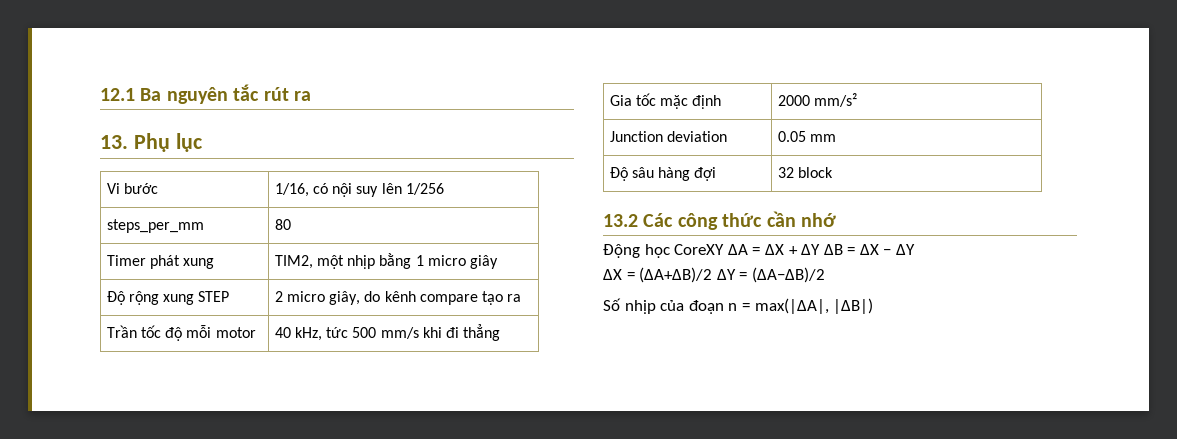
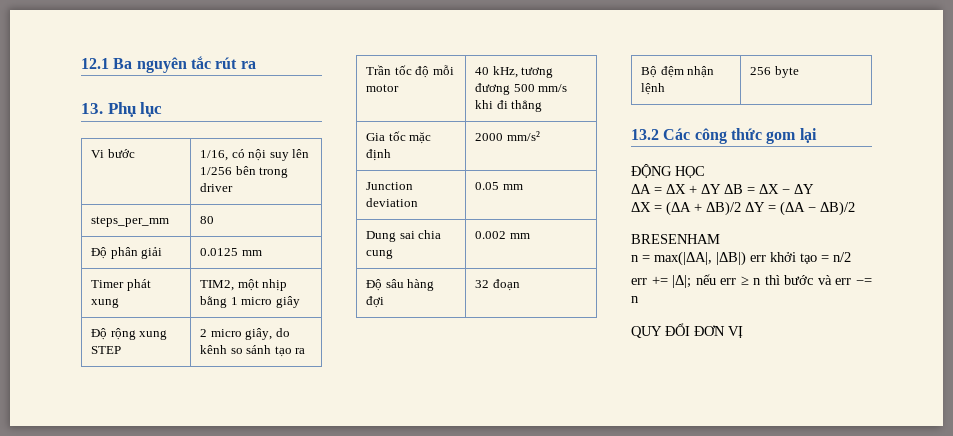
(444, 189) none -> [235,166,289,178] [200,183,234,192] bên trong driver
(291, 224) none -> [91,247,163,259] [200,248,262,256] // Độ phân giải | 0.0125 mm
[419,294,478,305] compare -> [230,345,272,354] so sánh
[326,327,349,338] tức -> [521,67,554,78] [475,83,511,95] tương đương
(837, 138) none -> [366,230,442,242] [366,249,394,259] [475,231,530,239] // Dung sai chia cung | 0.002 mm
[798,167,834,178] block -> [492,279,520,291] [641,66,715,78] [641,83,666,95] [750,66,799,78] đoạn // Bộ đệm nhận lệnh | 256 byte
[766,211,836,227] [603,244,725,258] cần nhớ // Động học CoreXY -> [766,128,817,144] [631,164,705,178] gom lại // ĐỘNG HỌC //
[639,267,825,283] [603,298,874,314] (ΔA+ΔB)/2 ΔY = (ΔA−ΔB)/2 // Số nhịp của đoạn n = max(|ΔA|, |ΔB|) -> [666,201,855,216] [631,234,720,244] [631,251,851,266] [631,274,872,288] [631,296,639,303] [631,323,743,338] (ΔA + ΔB)/2 ΔY = (ΔA − ΔB)/2 // BRESENHAM // n = max(|ΔA|, |ΔB|) err khởi tạo = n/2 // err += |Δ|; nếu err ≥ n thì bước và err −= n // QUY ĐỔI ĐƠN VỊ

